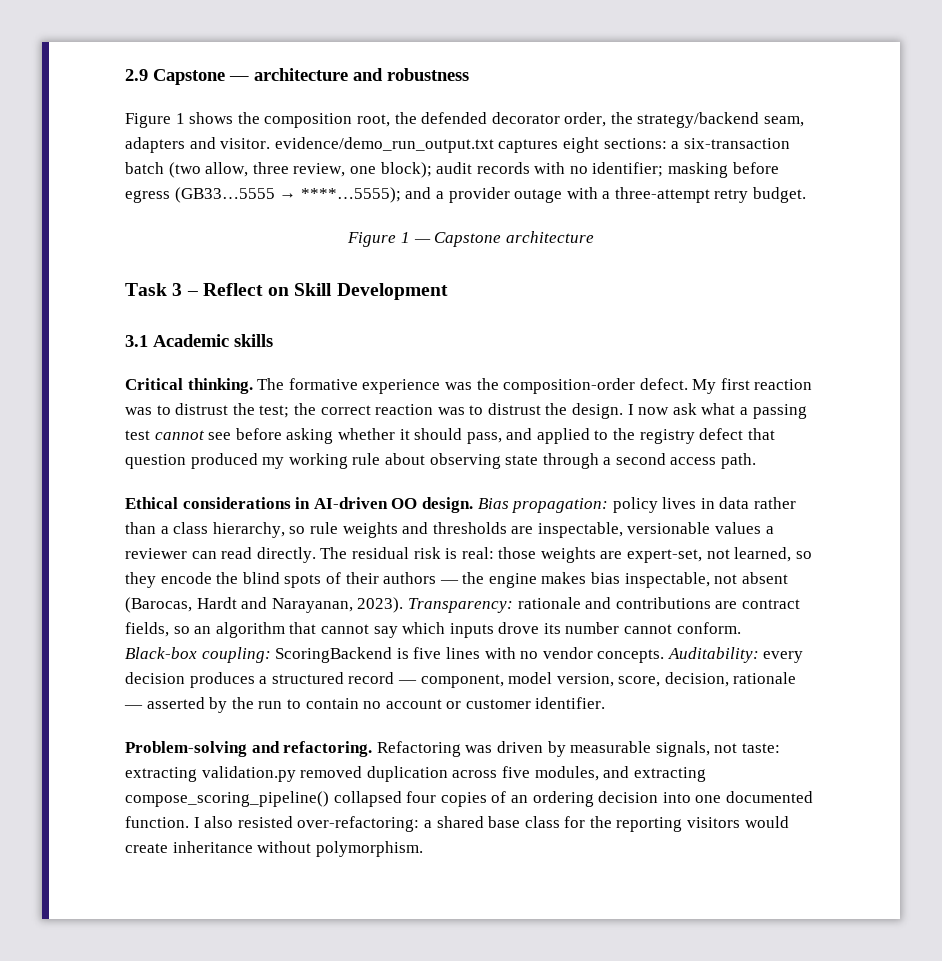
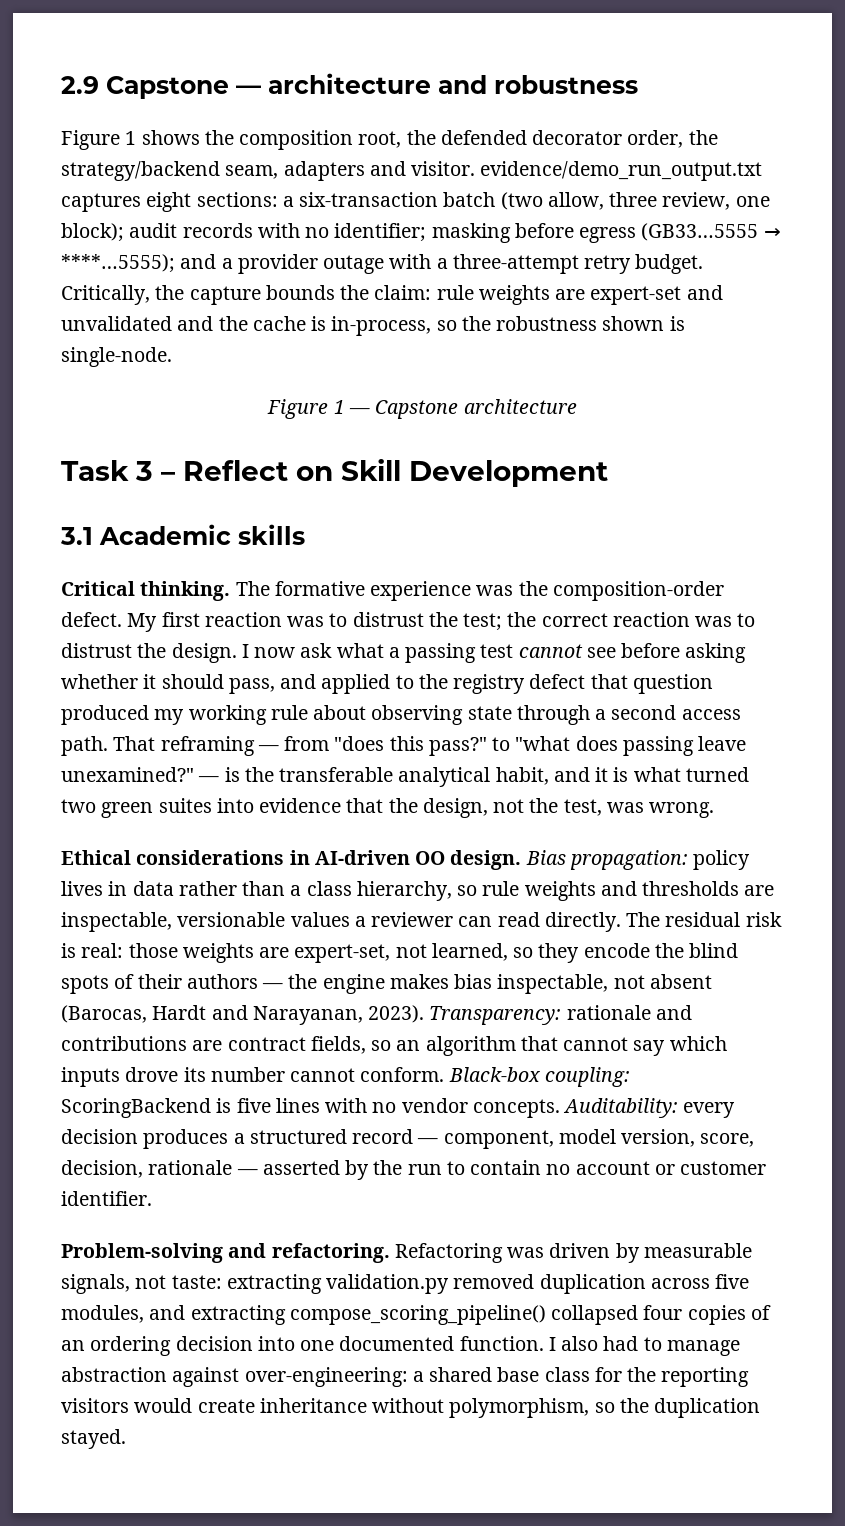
(807, 195) none -> [61,285,723,305] [61,316,685,336] [61,347,172,367] Critically, the capture bounds the claim: rule weights are expert-set and unvalidated and the cache is in-process, so the robustness shown is single-node.
(757, 461) none -> [113,736,747,756] [61,767,749,787] [61,798,715,818] That reframing — from "does this pass?" to "what does passing leave unexamined?" — is the transferable analytical habit, and it is what turned two green suites into evidence that the design, not the test, was wrong.
[237,816,420,832] resisted over-refactoring: -> [603,1336,740,1356] [61,1367,408,1387] had to manage abstraction against over-engineering:
[315,841,423,857] polymorphism. -> [449,1398,761,1418] [61,1429,126,1449] polymorphism, so the duplication stayed.

